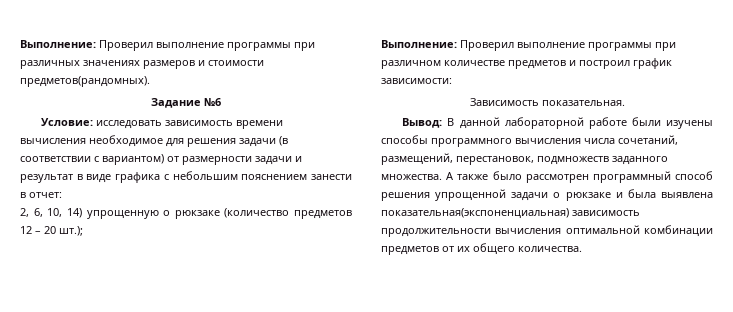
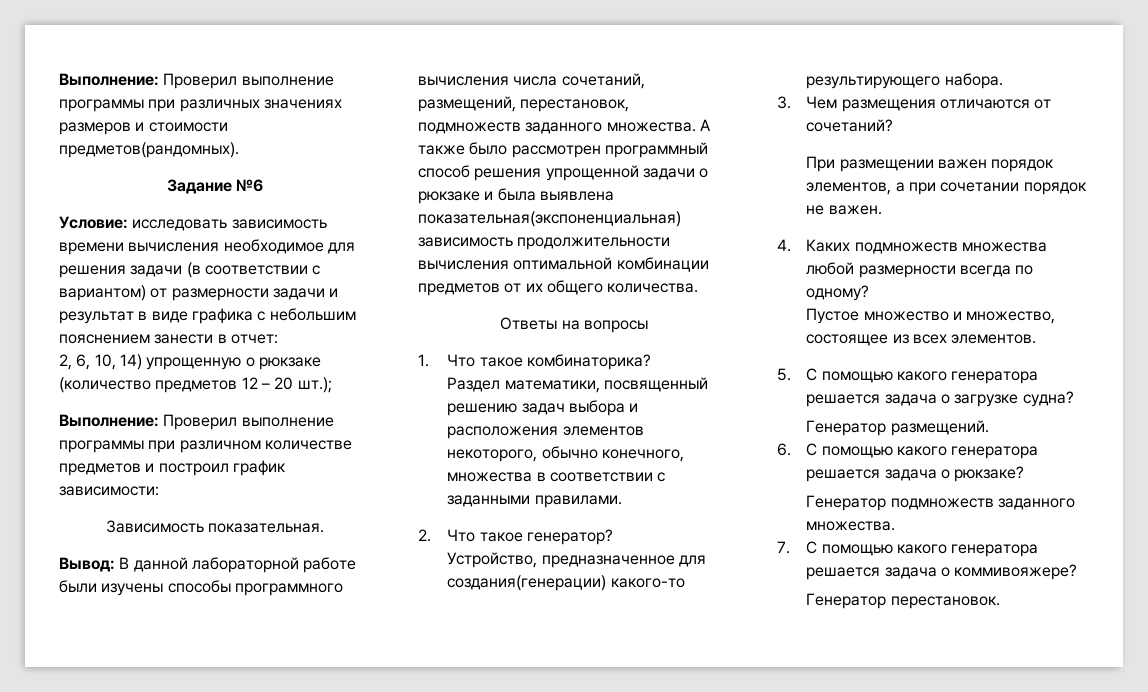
(582, 249) none -> [500,317,648,333] [418,354,651,370] [447,377,708,393] [447,400,639,416] [447,426,644,439] [447,446,684,462] [447,472,666,482] [447,495,622,508] [418,529,613,545] [447,552,706,568] [447,575,685,591] [806,73,1003,89] [777,96,1052,112] [806,119,894,132] [806,156,1055,172] [806,182,1087,195] [806,205,882,215] [777,239,1047,254] [806,262,1034,278] [806,285,870,301] [806,308,1056,324] [806,334,1037,346] [777,368,1039,384] [806,391,1074,407] [806,420,989,436] [777,443,1039,459] [806,466,1025,482] [806,495,1075,511] [806,521,896,531] [777,541,1039,557] [806,564,1078,580] [806,593,1000,609] // Ответы на вопросы // 1. Что такое комбинаторика? // Раздел математики, посвященный решению задач выбора и расположения элементов некоторого, обычно конечного, множества в соответствии с заданными правилами. // 2. Что такое генератор? // Устройство, предназначенное для создания(генерации) какого-то результирующего набора. // 3. Чем размещения отличаются от сочетаний? // При размещении важен порядок элементов, а при сочетании порядок не важен. // 4. Каких подмножеств множества любой размерности всегда по одному? // Пустое множество и множество, состоящее из всех элементов. // 5. С помощью какого генератора решается задача о загрузке судна? // Генератор размещений. // 6. С помощью какого генератора решается задача о рюкзаке? // Генератор подмножеств заданного множества. // 7. С помощью какого генератора решается задача о коммивояжере? // Генератор перестановок.

